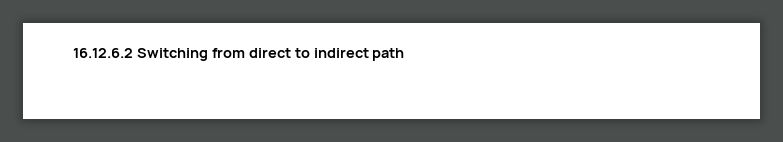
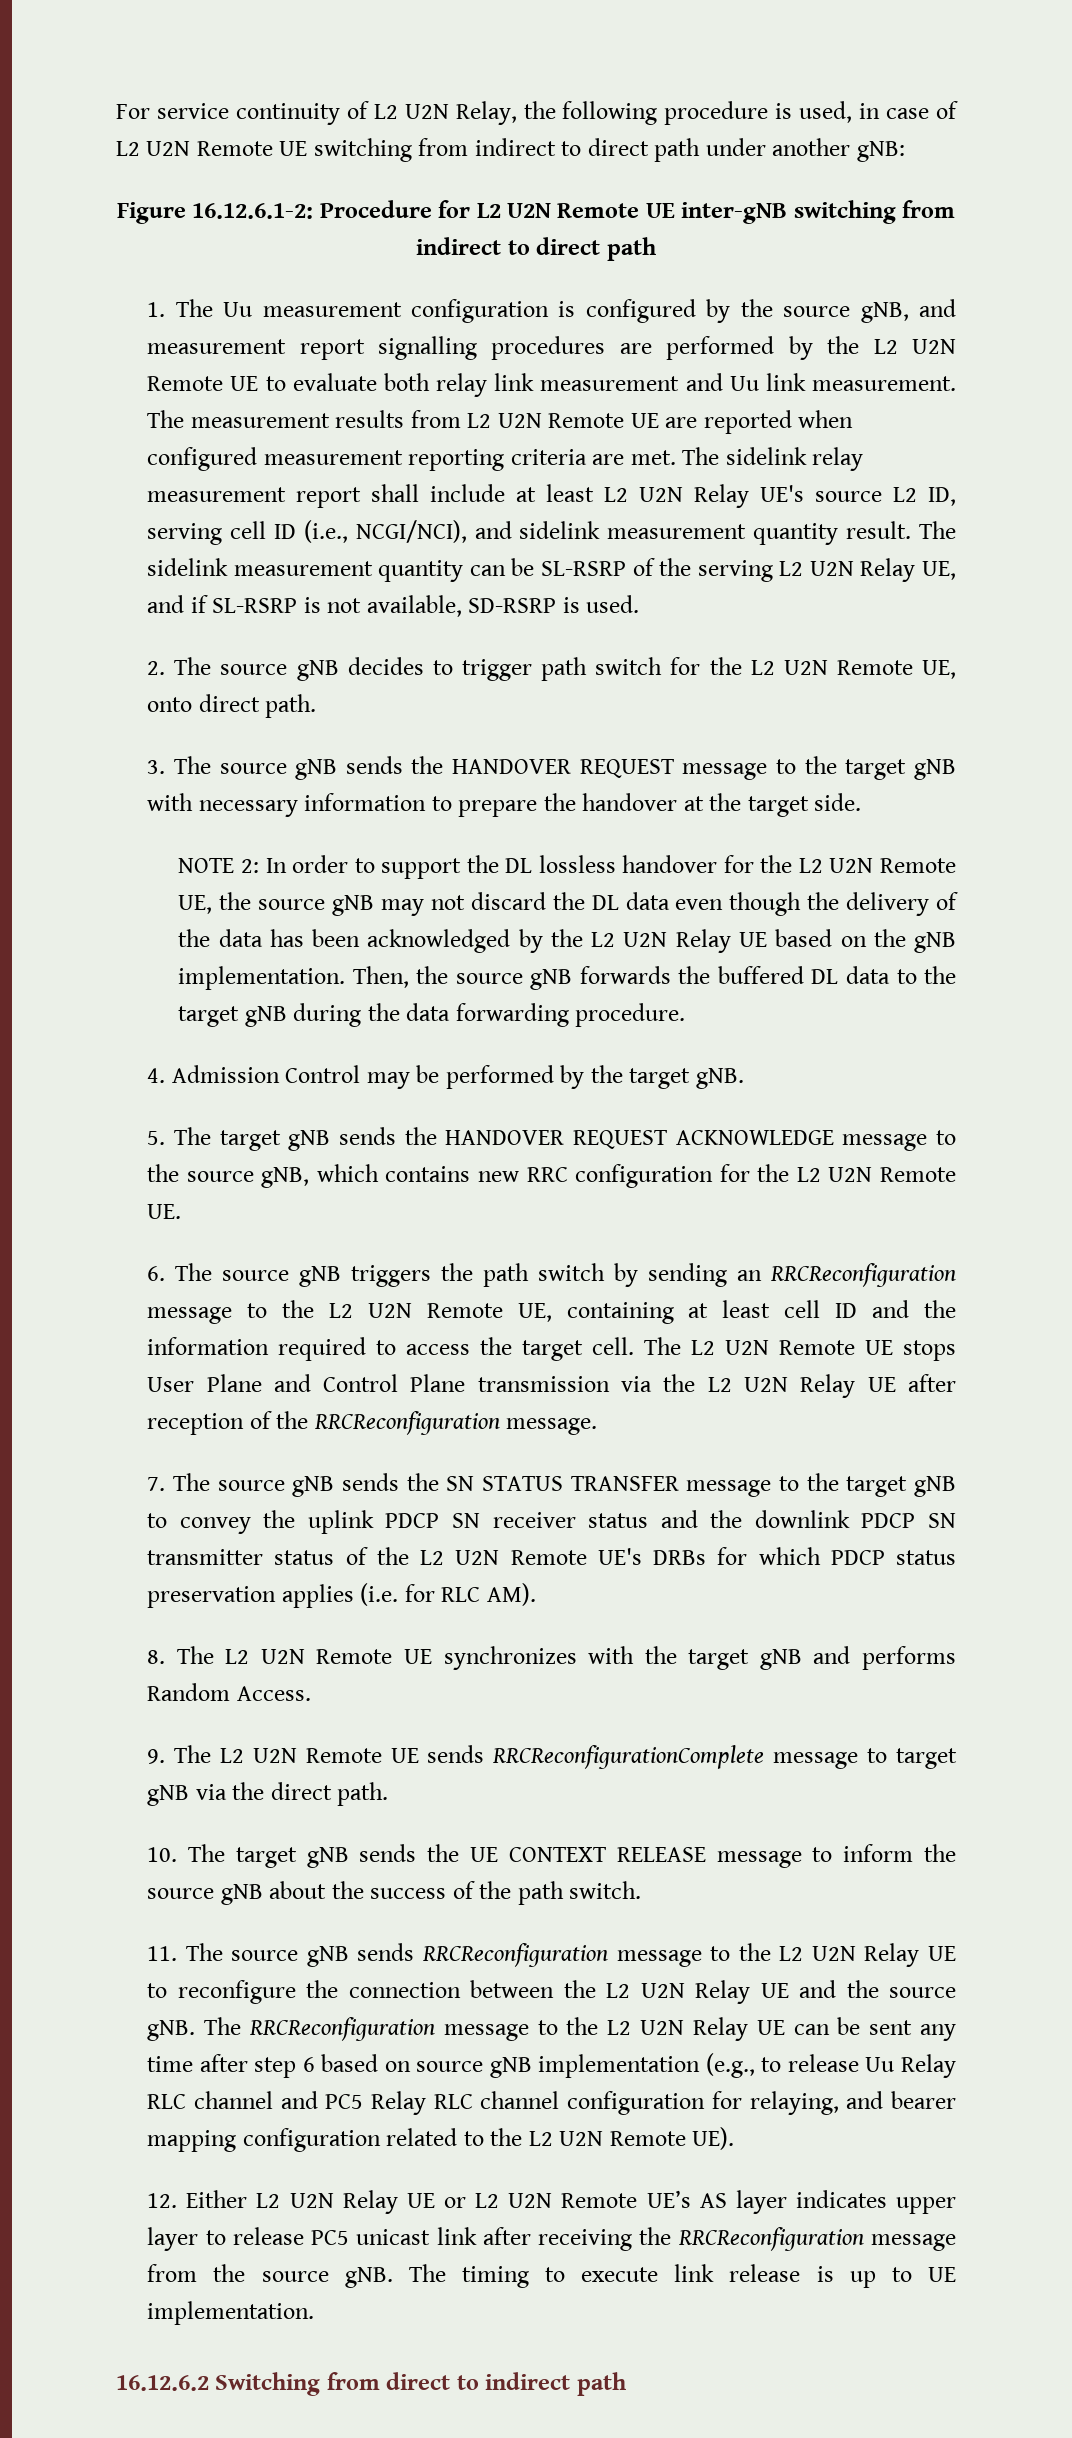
(73, 53) none -> [116,101,959,125] [116,138,905,162] [116,200,956,224] [416,237,656,261] [147,299,956,323] [147,336,956,360] [147,373,957,397] [147,410,854,434] [147,447,864,471] [147,484,957,508] [147,520,956,545] [147,558,956,582] [147,595,640,617] [147,657,957,681] [147,694,317,718] [147,756,956,780] [147,793,862,817] [178,855,957,879] [178,892,959,916] [178,929,956,953] [178,966,956,990] [178,1003,686,1027] [147,1065,744,1089] [147,1127,956,1151] [147,1164,956,1188] [147,1204,182,1219] [147,1263,956,1287] [147,1300,957,1324] [147,1337,957,1361] [147,1374,956,1398] [147,1411,598,1435] [147,1473,956,1497] [147,1510,956,1534] [147,1547,957,1565] [147,1583,536,1608] [147,1646,956,1670] [147,1683,311,1701] [147,1745,957,1769] [147,1782,389,1806] [147,1844,956,1868] [147,1881,642,1905] [147,1943,956,1967] [147,1980,957,2004] [147,2017,957,2041] [147,2053,956,2078] [147,2091,956,2115] [147,2127,735,2152] [147,2190,957,2214] [147,2227,956,2251] [147,2264,956,2288] [147,2301,315,2325] For service continuity of L2 U2N Relay, the following procedure is used, in case of L2 U2N Remote UE switching from indirect to direct path under another gNB: // Figure 16.12.6.1-2: Procedure for L2 U2N Remote UE inter-gNB switching from indirect to direct path // 1. The Uu measurement configuration is configured by the source gNB, and measurement report signalling procedures are performed by the L2 U2N Remote UE to evaluate both relay link measurement and Uu link measurement. The measurement results from L2 U2N Remote UE are reported when configured measurement reporting criteria are met. The sidelink relay measurement report shall include at least L2 U2N Relay UE's source L2 ID, serving cell ID (i.e., NCGI/NCI), and sidelink measurement quantity result. The sidelink measurement quantity can be SL-RSRP of the serving L2 U2N Relay UE, and if SL-RSRP is not available, SD-RSRP is used. // 2. The source gNB decides to trigger path switch for the L2 U2N Remote UE, onto direct path. // 3. The source gNB sends the HANDOVER REQUEST message to the target gNB with necessary information to prepare the handover at the target side. // NOTE 2: In order to support the DL lossless handover for the L2 U2N Remote UE, the source gNB may not discard the DL data even though the delivery of the data has been acknowledged by the L2 U2N Relay UE based on the gNB implementation. Then, the source gNB forwards the buffered DL data to the target gNB during the data forwarding procedure. // 4. Admission Control may be performed by the target gNB. // 5. The target gNB sends the HANDOVER REQUEST ACKNOWLEDGE message to the source gNB, which contains new RRC configuration for the L2 U2N Remote UE. // 6. The source gNB triggers the path switch by sending an RRCReconfiguration message to the L2 U2N Remote UE, containing at least cell ID and the information required to access the target cell. The L2 U2N Remote UE stops User Plane and Control Plane transmission via the L2 U2N Relay UE after reception of the RRCReconfiguration message. // 7. The source gNB sends the SN STATUS TRANSFER message to the target gNB to convey the uplink PDCP SN receiver status and the downlink PDCP SN transmitter status of the L2 U2N Remote UE's DRBs for which PDCP status preservation applies (i.e. for RLC AM). // 8. The L2 U2N Remote UE synchronizes with the target gNB and performs Random Access. // 9. The L2 U2N Remote UE sends RRCReconfigurationComplete message to target gNB via the direct path. // 10. The target gNB sends the UE CONTEXT RELEASE message to inform the source gNB about the success of the path switch. // 11. The source gNB sends RRCReconfiguration message to the L2 U2N Relay UE to reconfigure the connection between the L2 U2N Relay UE and the source gNB. The RRCReconfiguration message to the L2 U2N Relay UE can be sent any time after step 6 based on source gNB implementation (e.g., to release Uu Relay RLC channel and PC5 Relay RLC channel configuration for relaying, and bearer mapping configuration related to the L2 U2N Remote UE). // 12. Either L2 U2N Relay UE or L2 U2N Remote UE’s AS layer indicates upper layer to release PC5 unicast link after receiving the RRCReconfiguration message from the source gNB. The timing to execute link release is up to UE implementation. //

